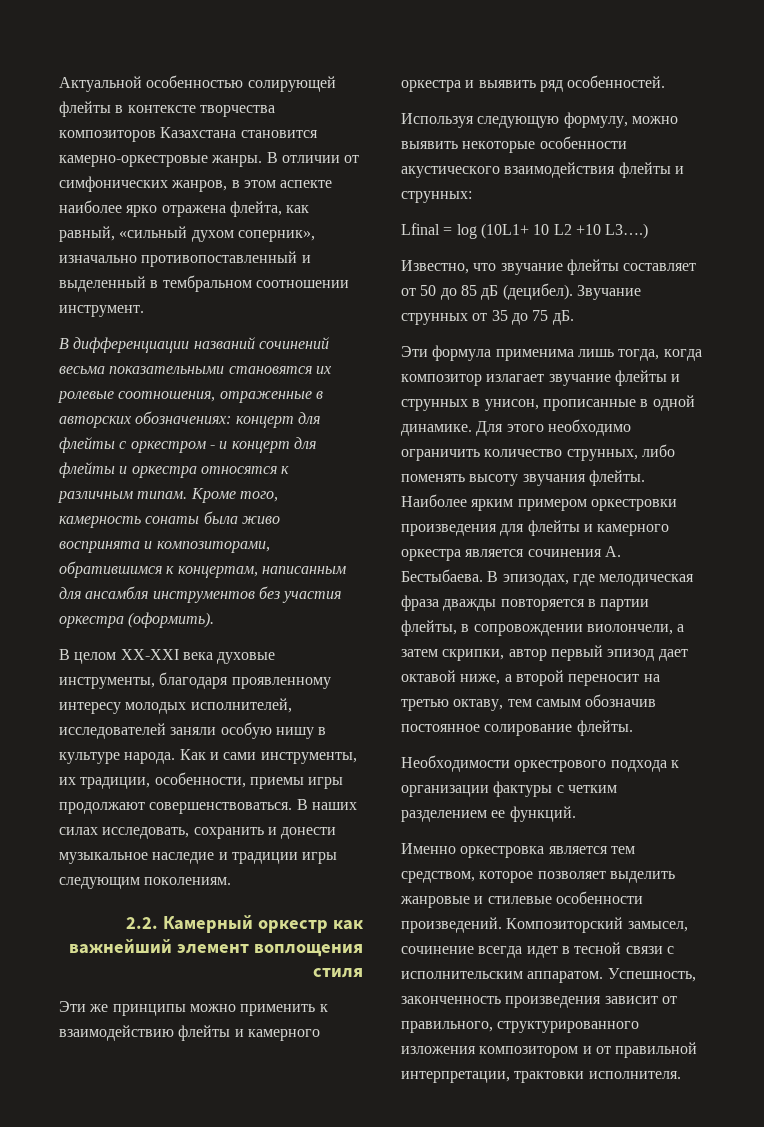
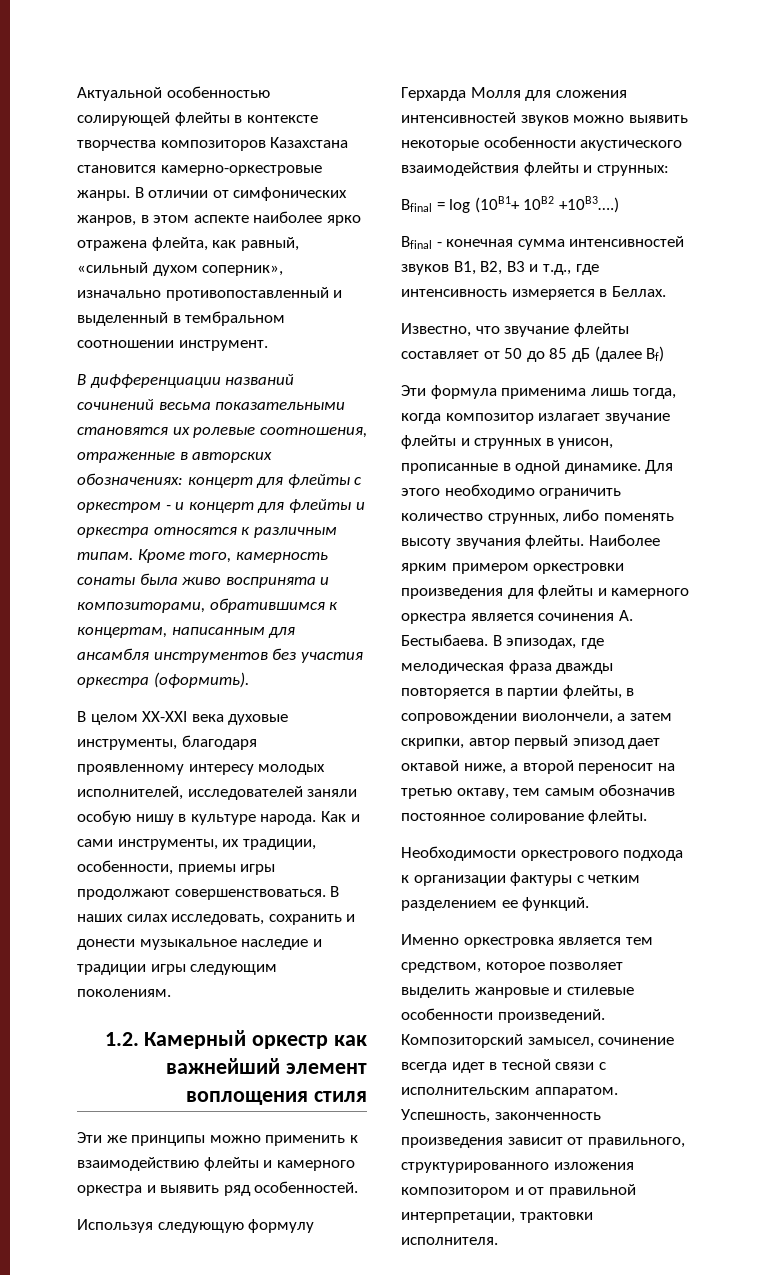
[126,917,159,929] 2.2. -> [104,1032,139,1046] 1.2.
[563,112,628,128] формулу, -> [248,1219,315,1233] [401,87,627,101] [401,112,569,126] формулу Герхарда Молля для сложения интенсивностей звуков
[401,223,440,235] Lfinal -> [401,199,432,212] Bfinal
[480,223,649,239] (10L1+ 10 L2 +10 L3….) -> [474,196,619,213] [401,236,685,250] [401,261,599,275] [401,286,666,300] (10B1+ 10B2 +10B3….) // Bfinal - конечная сумма интенсивностей звуков В1, В2, В3 и т.д., где интенсивность измеряется в Беллах.
[502,283,641,300] [401,310,574,325] (децибел). Звучание струнных от 35 до 75 дБ. -> [594,346,665,362] (далее Bf)

